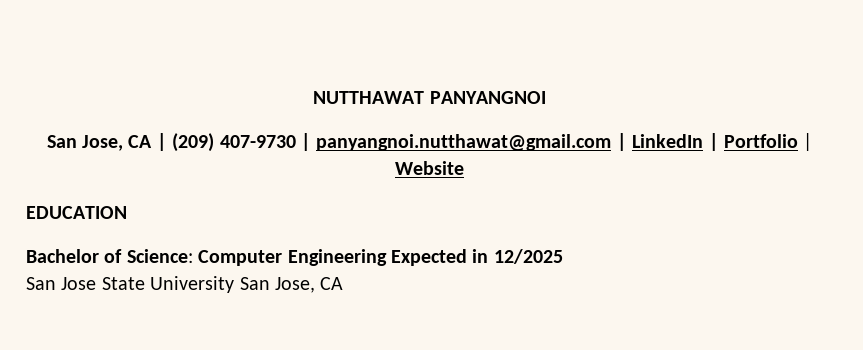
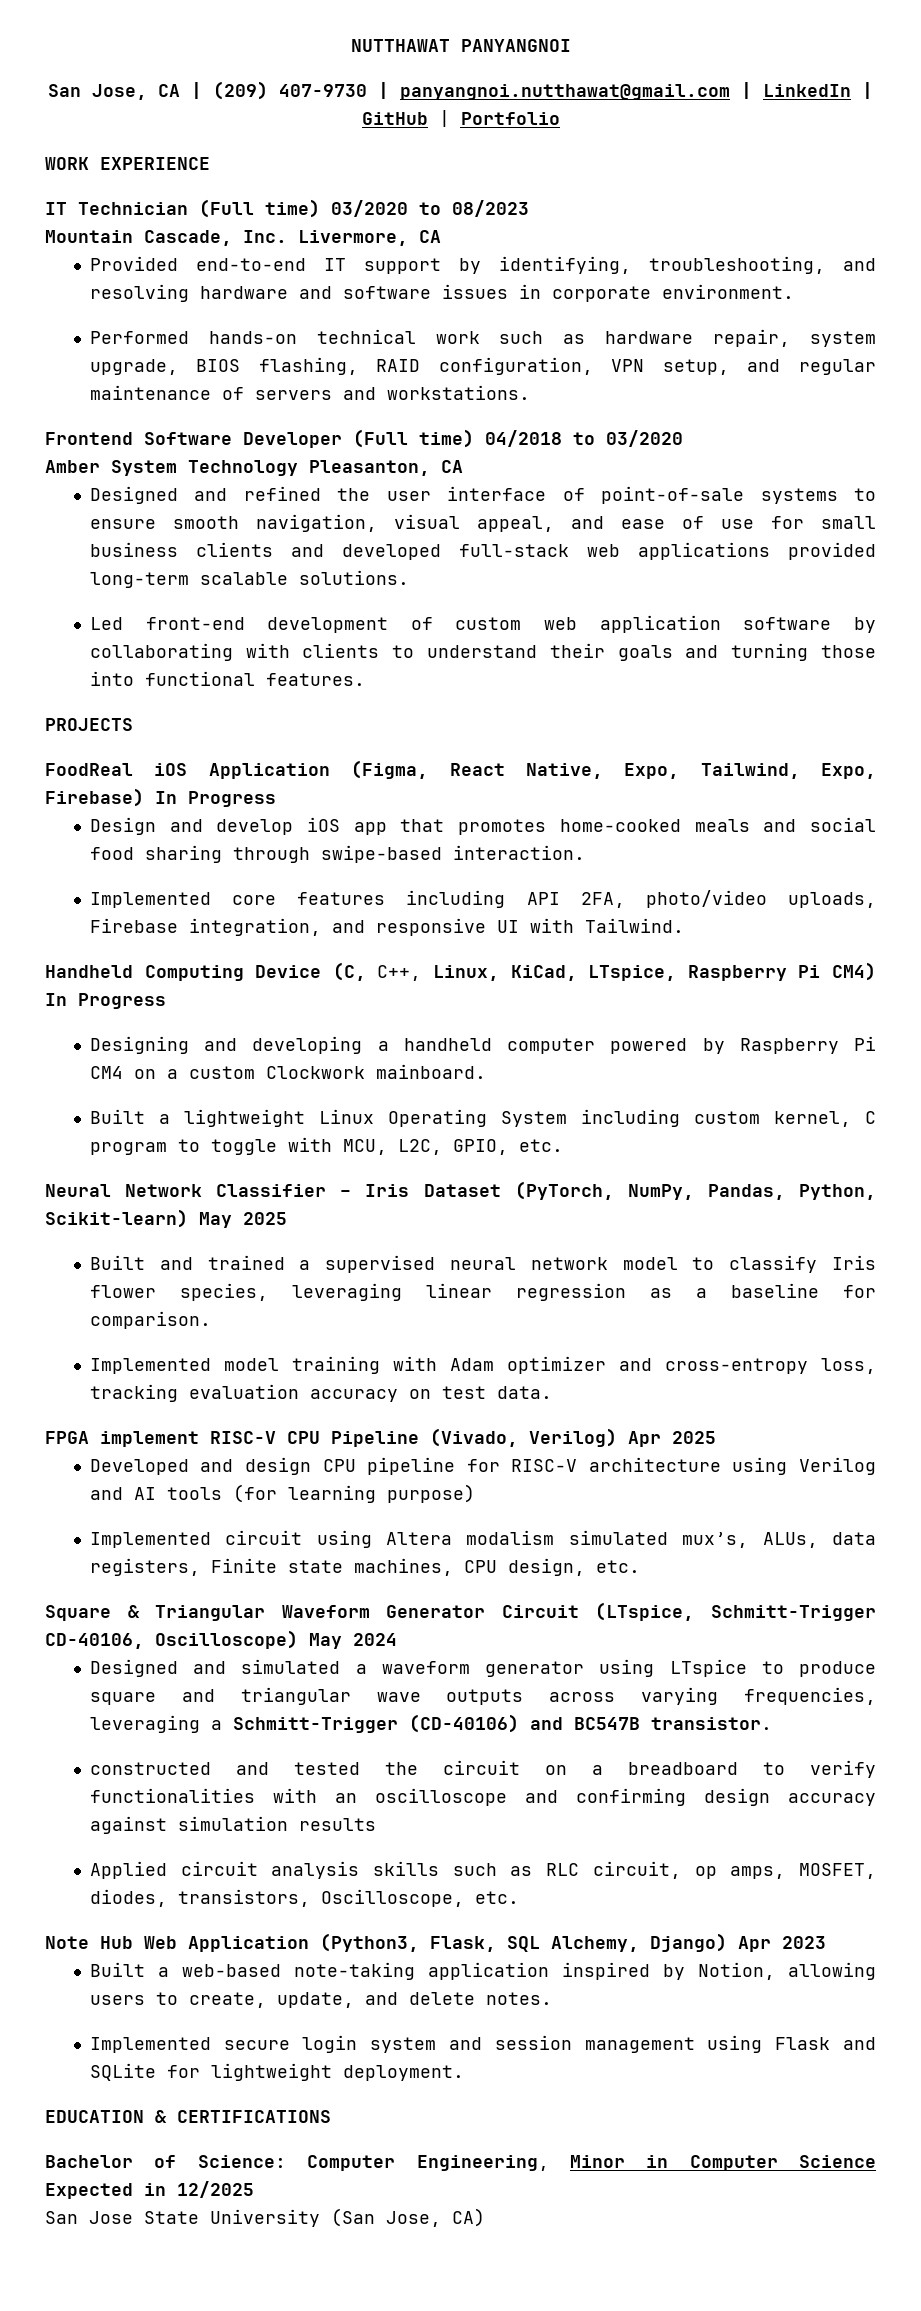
(719, 142) none -> [361,110,450,127] GitHub |
[803,133,813,151] [395,161,464,175] | Website -> [45,157,210,170] [45,199,529,218] [45,230,441,246] [89,256,876,274] [89,284,794,302] [89,329,877,347] [89,357,877,375] [89,385,530,400] [45,429,683,448] [45,460,463,476] [89,486,877,504] [89,514,877,532] [89,542,876,560] [89,570,409,588] [89,615,877,633] [89,643,876,661] [89,671,365,686] [45,718,133,731] [45,760,876,779] [45,788,276,807] [89,817,877,835] [89,845,585,863] [89,890,877,908] [89,918,684,936] [45,962,877,981] [45,993,166,1009] [89,1036,876,1054] [89,1064,486,1079] [89,1109,877,1127] [89,1137,563,1155] [45,1181,876,1200] [45,1209,287,1228] [89,1255,876,1273] [89,1283,877,1301] [89,1311,211,1329] [89,1356,877,1374] [89,1384,552,1402] [45,1428,716,1447] [89,1457,876,1475] [89,1484,475,1503] [89,1530,877,1548] [89,1558,640,1576] [45,1602,876,1621] [45,1630,397,1649] [89,1659,876,1677] [89,1687,876,1705] [89,1714,772,1733] [89,1760,877,1778] [89,1788,876,1806] [89,1816,376,1834] [89,1861,877,1879] [89,1889,519,1907] [45,1933,826,1952] [89,1962,877,1980] [89,1992,552,2008] [89,2035,876,2053] [89,2063,464,2081] // WORK EXPERIENCE // IT Technician (Full time) 03/2020 to 08/2023 // Mountain Cascade, Inc. Livermore, CA // Provided end-to-end IT support by identifying, troubleshooting, and resolving hardware and software issues in corporate environment. // Performed hands-on technical work such as hardware repair, system upgrade, BIOS flashing, RAID configuration, VPN setup, and regular maintenance of servers and workstations. // Frontend Software Developer (Full time) 04/2018 to 03/2020 // Amber System Technology Pleasanton, CA // Designed and refined the user interface of point-of-sale systems to ensure smooth navigation, visual appeal, and ease of use for small business clients and developed full-stack web applications provided long-term scalable solutions. // Led front-end development of custom web application software by collaborating with clients to understand their goals and turning those into functional features. // PROJECTS // FoodReal iOS Application (Figma, React Native, Expo, Tailwind, Expo, Firebase) In Progress // Design and develop iOS app that promotes home-cooked meals and social food sharing through swipe-based interaction. // Implemented core features including API 2FA, photo/video uploads, Firebase integration, and responsive UI with Tailwind. // Handheld Computing Device (C, C++, Linux, KiCad, LTspice, Raspberry Pi CM4) In Progress // Designing and developing a handheld computer powered by Raspberry Pi CM4 on a custom Clockwork mainboard. // Built a lightweight Linux Operating System including custom kernel, C program to toggle with MCU, L2C, GPIO, etc. // Neural Network Classifier – Iris Dataset (PyTorch, NumPy, Pandas, Python, Scikit-learn) May 2025 // Built and trained a supervised neural network model to classify Iris flower species, leveraging linear regression as a baseline for comparison. // Implemented model training with Adam optimizer and cross-entropy loss, tracking evaluation accuracy on test data. // FPGA implement RISC-V CPU Pipeline (Vivado, Verilog) Apr 2025 // Developed and design CPU pipeline for RISC-V architecture using Verilog and AI tools (for learning purpose) // Implemented circuit using Altera modalism simulated mux’s, ALUs, data registers, Finite state machines, CPU design, etc. // Square & Triangular Waveform Generator Circuit (LTspice, Schmitt-Trigger CD-40106, Oscilloscope) May 2024 // Designed and simulated a waveform generator using LTspice to produce square and triangular wave outputs across varying frequencies, leveraging a Schmitt-Trigger (CD-40106) and BC547B transistor. // constructed and tested the circuit on a breadboard to verify functionalities with an oscilloscope and confirming design accuracy against simulation results // Applied circuit analysis skills such as RLC circuit, op amps, MOSFET, diodes, transistors, Oscilloscope, etc. // Note Hub Web Application (Python3, Flask, SQL Alchemy, Django) Apr 2023 // Built a web-based note-taking application inspired by Notion, allowing users to create, update, and delete notes. // Implemented secure login system and session management using Flask and SQLite for lightweight deployment.
(127, 212) none -> [155,2110,331,2123] & CERTIFICATIONS
[287,249,387,266] Engineering -> [416,2155,876,2171] Engineering, Minor in Computer Science
[239,277,344,293] San Jose, CA -> [331,2208,485,2227] (San Jose, CA)

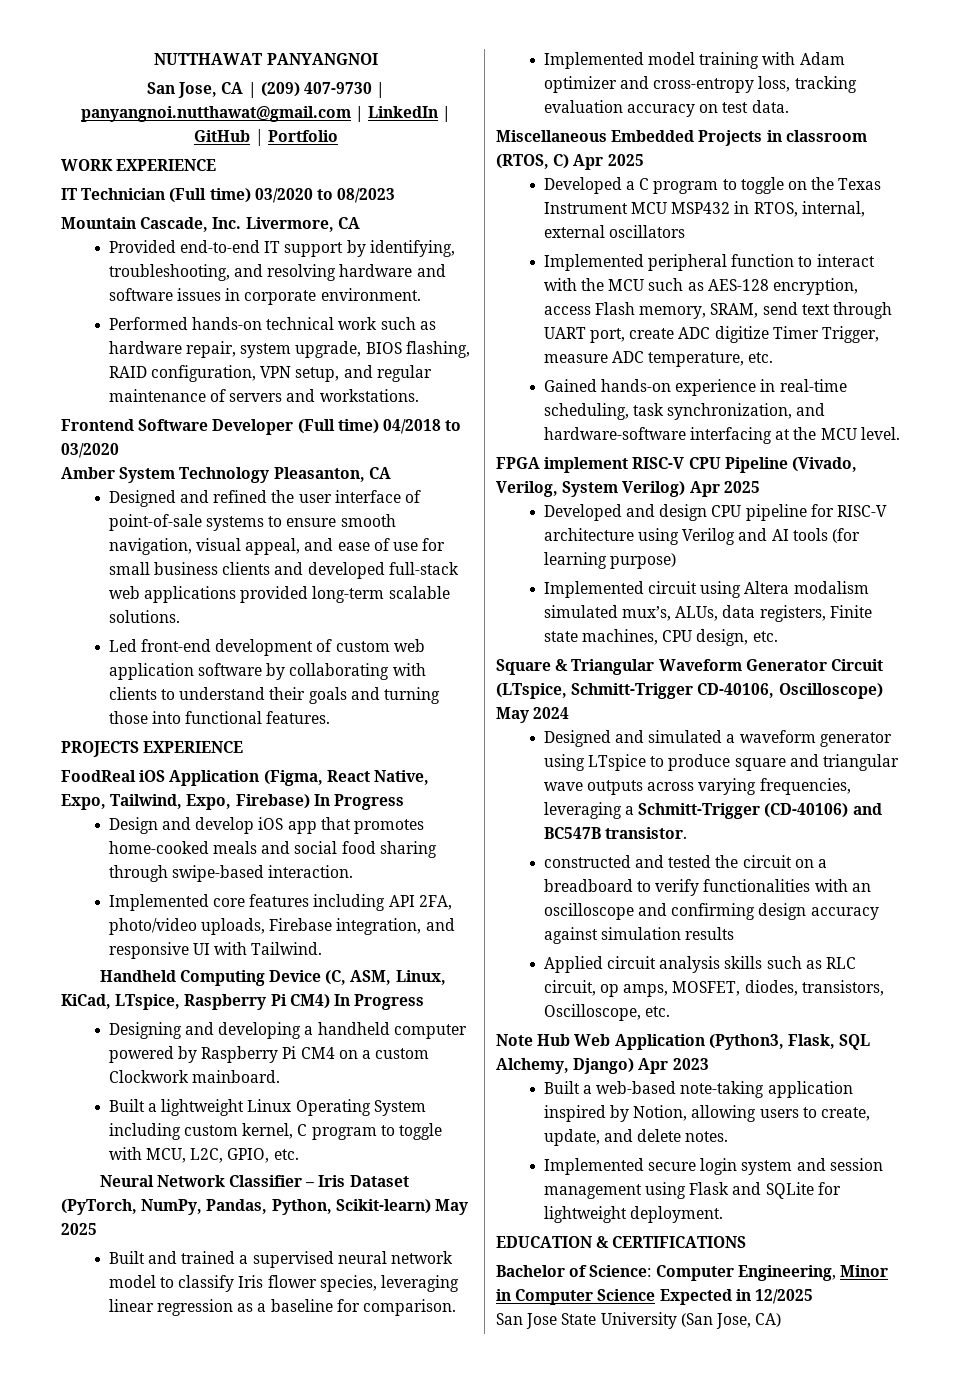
(133, 724) none -> [143,741,244,753] EXPERIENCE
[377,965,422,981] C++, -> [350,970,392,985] ASM,
(552, 1392) none -> [496,130,867,146] [496,154,644,170] [543,177,882,194] [543,201,865,217] [543,225,685,238] [543,254,875,271] [543,278,858,295] [543,302,892,319] [543,326,879,343] [543,351,774,367] [543,379,847,396] [543,403,826,420] [543,427,900,444] // Miscellaneous Embedded Projects in classroom (RTOS, C) Apr 2025 // Developed a C program to toggle on the Texas Instrument MCU MSP432 in RTOS, internal, external oscillators // Implemented peripheral function to interact with the MCU such as AES-128 encryption, access Flash memory, SRAM, send text through UART port, create ADC digitize Timer Trigger, measure ADC temperature, etc. // Gained hands-on experience in real-time scheduling, task synchronization, and hardware-software interfacing at the MCU level.
(518, 1437) none -> [496,481,619,497] Verilog, System

